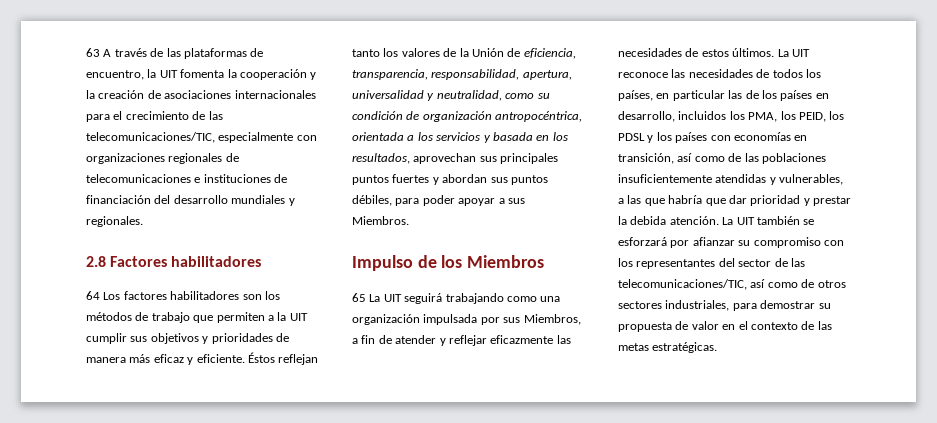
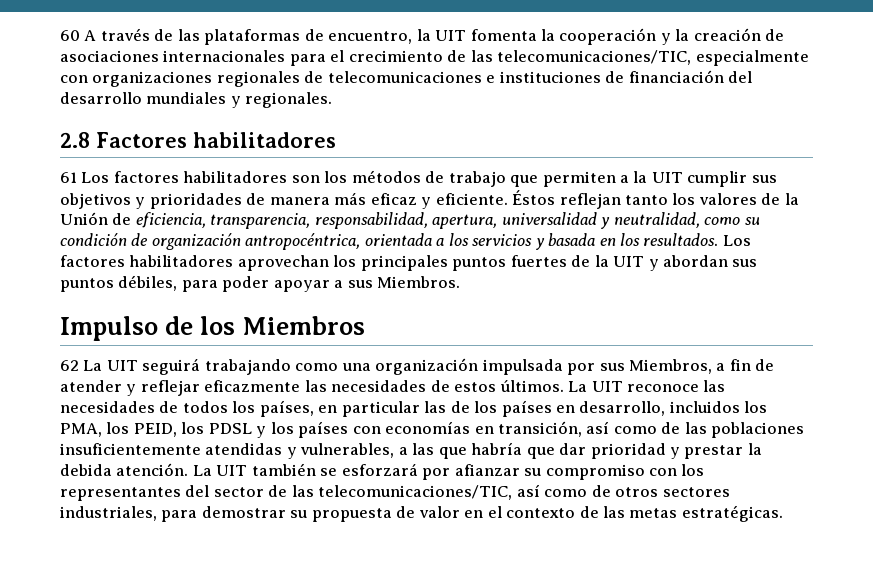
[86,48,100,57] 63 -> [60,30,80,41] 60
[86,291,100,300] 64 -> [60,172,77,183] 61
[352,153,559,164] [352,174,430,185] resultados, aprovechan sus principales puntos fuertes -> [643,233,751,246] [60,255,645,271] resultados. Los factores habilitadores aprovechan los principales puntos fuertes de la UIT
[352,293,366,302] 65 -> [60,360,79,371] 62

